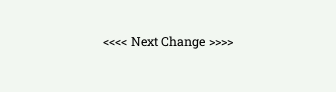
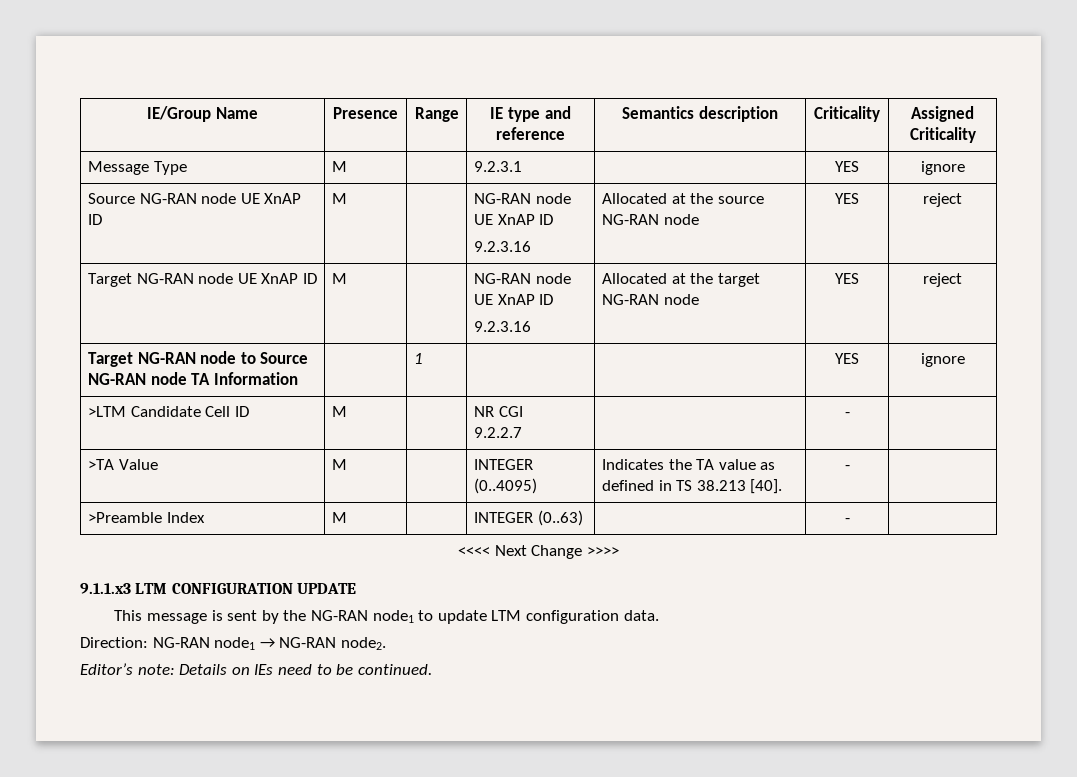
[103,36,233,49] <<<< Next Change >>>> -> [147,106,258,122] [333,107,398,119] [414,107,459,122] [490,106,571,122] [496,127,565,140] [622,106,778,122] [814,106,880,122] [911,106,974,122] [909,127,976,143] [87,161,187,175] [331,161,347,172] [473,161,522,172] [835,161,859,172] [920,161,965,175] [87,193,302,204] [87,214,102,225] [331,193,347,204] [473,193,571,204] [473,214,554,225] [473,241,531,252] [601,193,764,204] [601,214,699,225] [835,193,859,204] [923,193,962,207] [87,273,317,287] [331,273,347,284] [473,273,571,284] [473,294,554,305] [473,321,531,332] [601,273,760,287] [601,294,699,305] [835,273,859,284] [923,273,962,287] [87,351,309,367] [87,372,298,385] [413,353,423,364] [835,353,859,364] [920,353,965,367] [87,406,249,417] [331,406,347,417] [473,406,523,417] [473,427,522,438] [844,412,850,417] [87,459,158,470] [331,459,347,470] [473,459,533,470] [473,478,537,494] [601,459,776,470] [601,479,783,494] [844,465,850,470] [87,512,205,523] [331,512,347,523] [473,510,583,526] [844,518,850,523] [458,545,619,559] [80,583,356,594] [114,610,659,624] [80,637,386,650] [80,663,432,675] IE/Group Name | Presence | Range | IE type and reference | Semantics description | Criticality | Assigned Criticality // Message Type | M | | 9.2.3.1 | | YES | ignore // Source NG-RAN node UE XnAP ID | M | | NG-RAN node UE XnAP ID // 9.2.3.16 | Allocated at the source NG-RAN node | YES | reject // Target NG-RAN node UE XnAP ID | M | | NG-RAN node UE XnAP ID // 9.2.3.16 | Allocated at the target NG-RAN node | YES | reject // Target NG-RAN node to Source NG-RAN node TA Information | | 1 | | | YES | ignore // >LTM Candidate Cell ID | M | | NR CGI // 9.2.2.7 | | - | // >TA Value | M | | INTEGER (0..4095) | Indicates the TA value as defined in TS 38.213 [40]. | - | // >Preamble Index | M | | INTEGER (0..63) | | - | // <<<< Next Change >>>> // 9.1.1.x3 LTM CONFIGURATION UPDATE // This message is sent by the NG-RAN node1 to update LTM configuration data. // Direction: NG-RAN node1 → NG-RAN node2. // Editor’s note: Details on IEs need to be continued.

